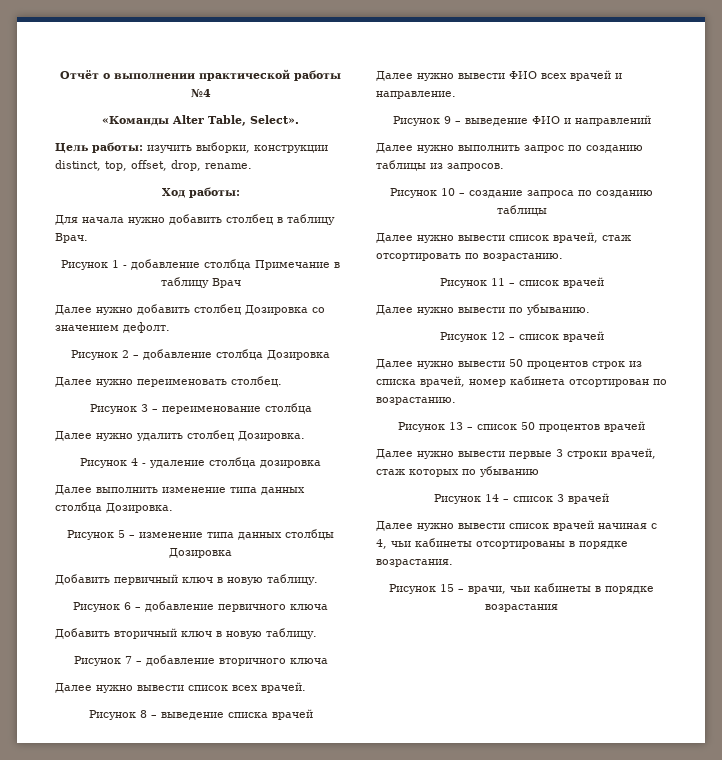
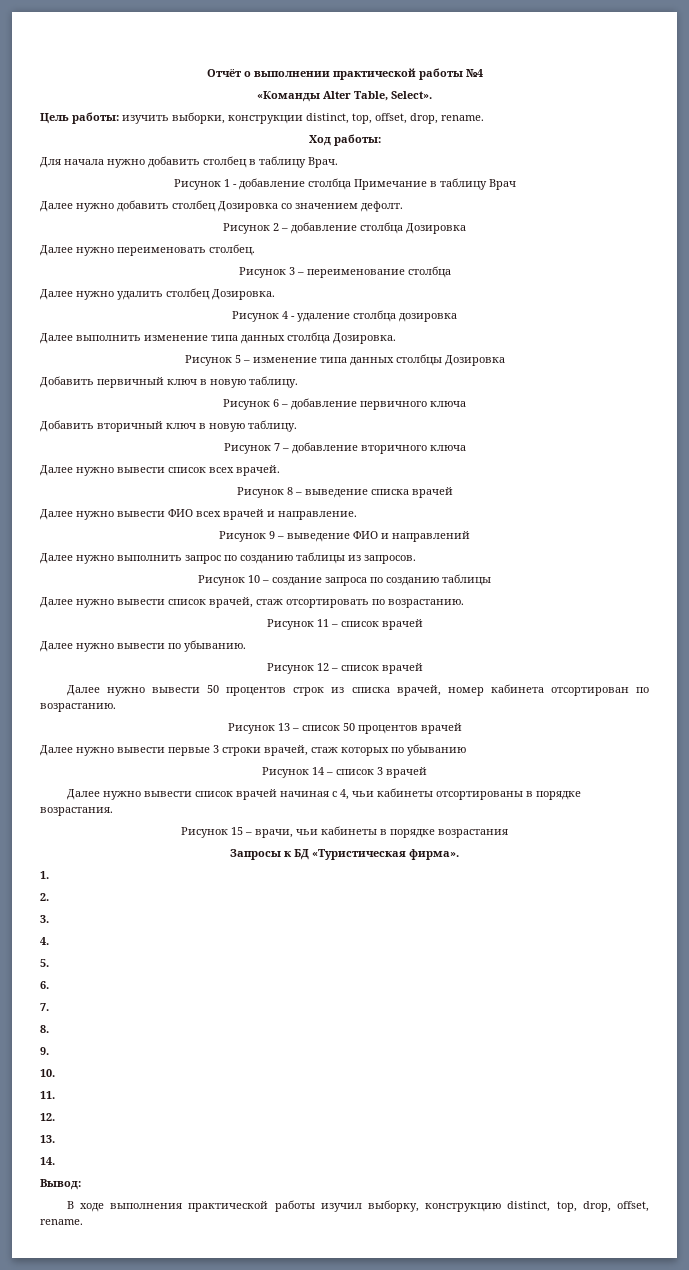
(558, 608) none -> [230,849,459,860] [40,871,49,879] [40,893,49,901] [40,915,49,923] [40,937,49,945] [40,959,49,967] [40,981,49,989] [40,1003,49,1011] [40,1025,49,1033] [40,1047,49,1055] [40,1069,55,1077] [40,1091,55,1099] [40,1113,55,1121] [40,1135,55,1143] [40,1157,55,1165] [40,1179,81,1190] [66,1200,649,1212] [40,1219,83,1225] // Запросы к БД «Туристическая фирма». // 1. // 2. // 3. // 4. // 5. // 6. // 7. // 8. // 9. // 10. // 11. // 12. // 13. // 14. // Вывод: // В ходе выполнения практической работы изучил выборку, конструкцию distinct, top, drop, offset, rename.

